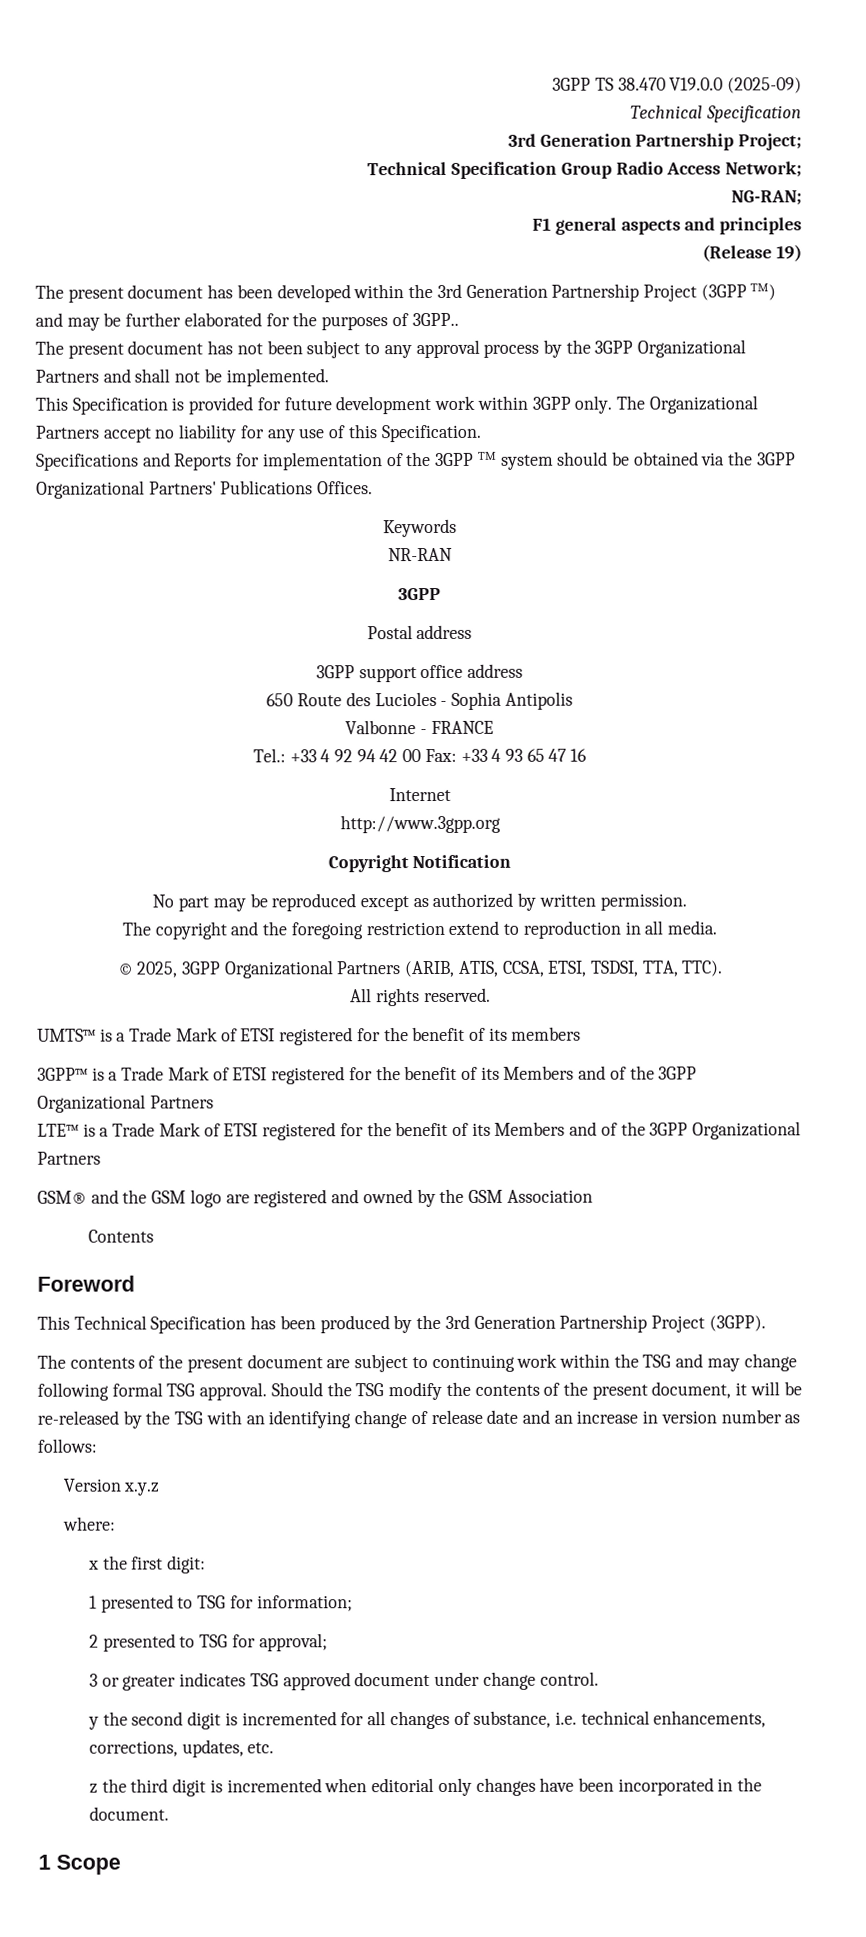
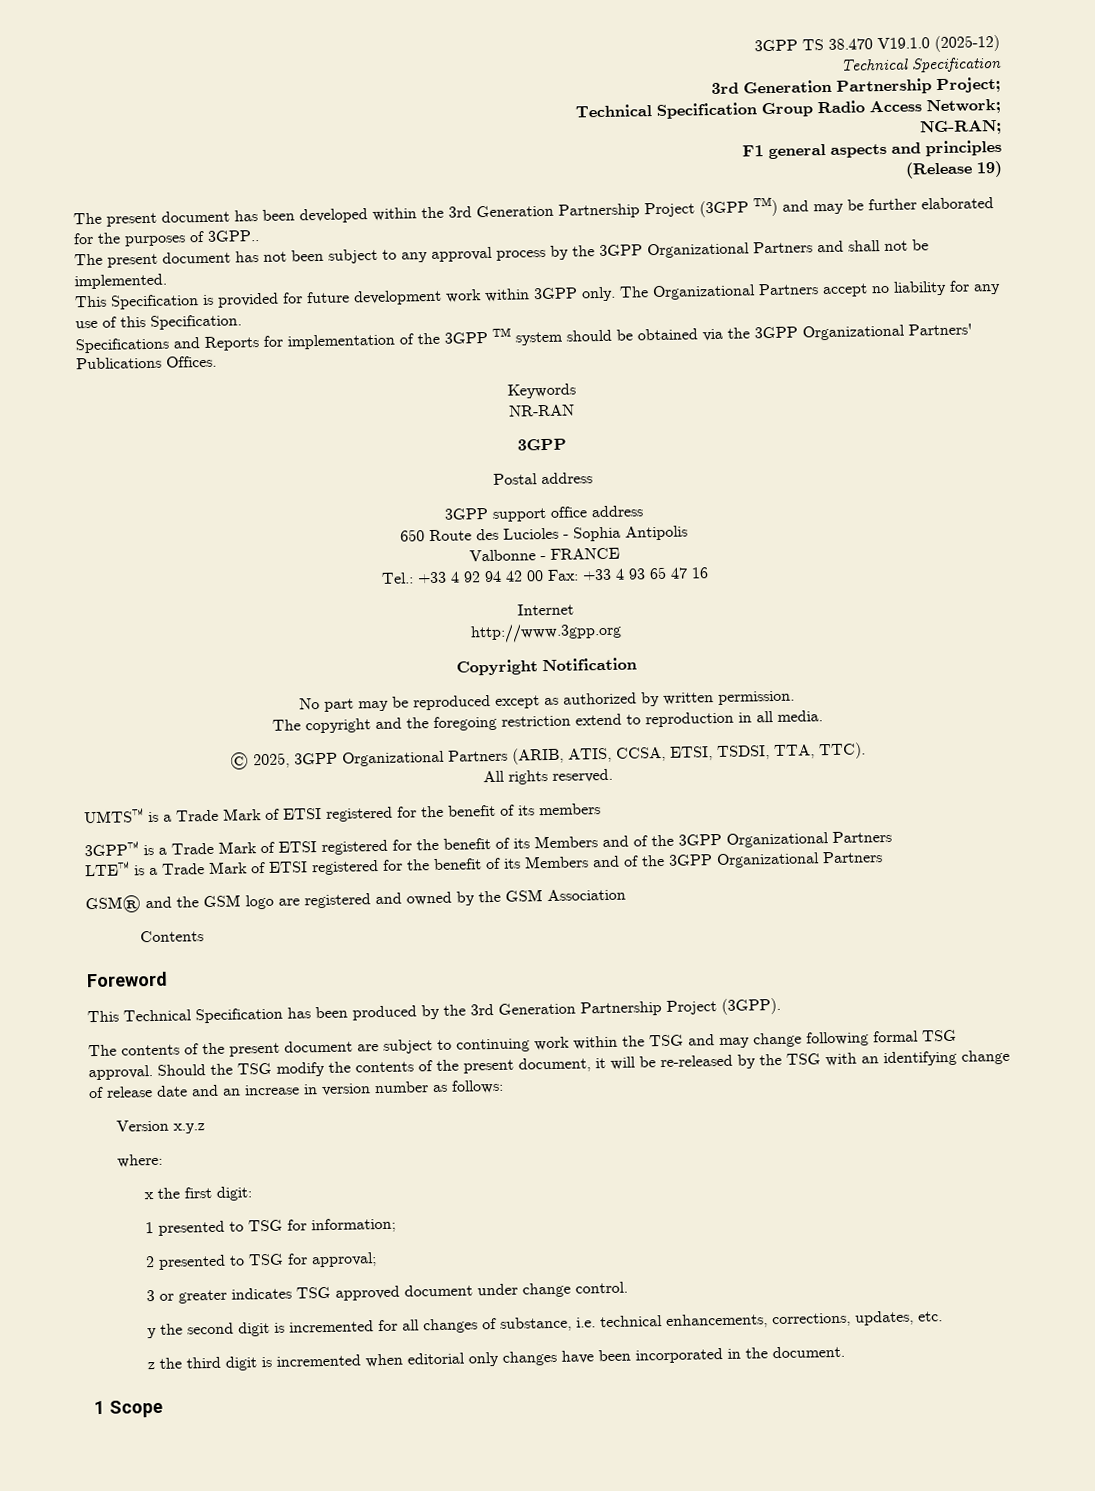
[669,77,803,94] V19.0.0 (2025-09) -> [877,34,1000,53] V19.1.0 (2025-12)

